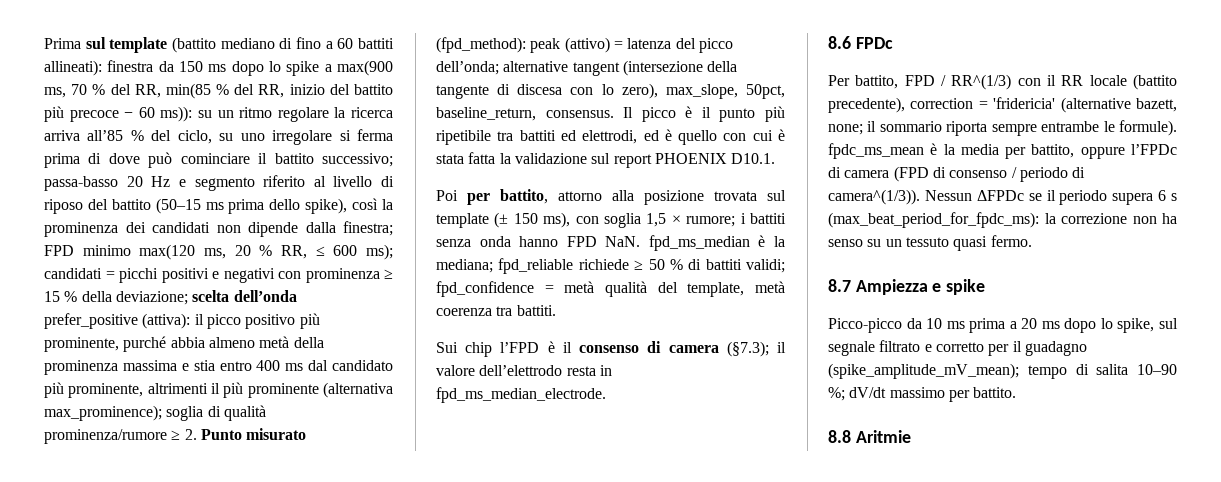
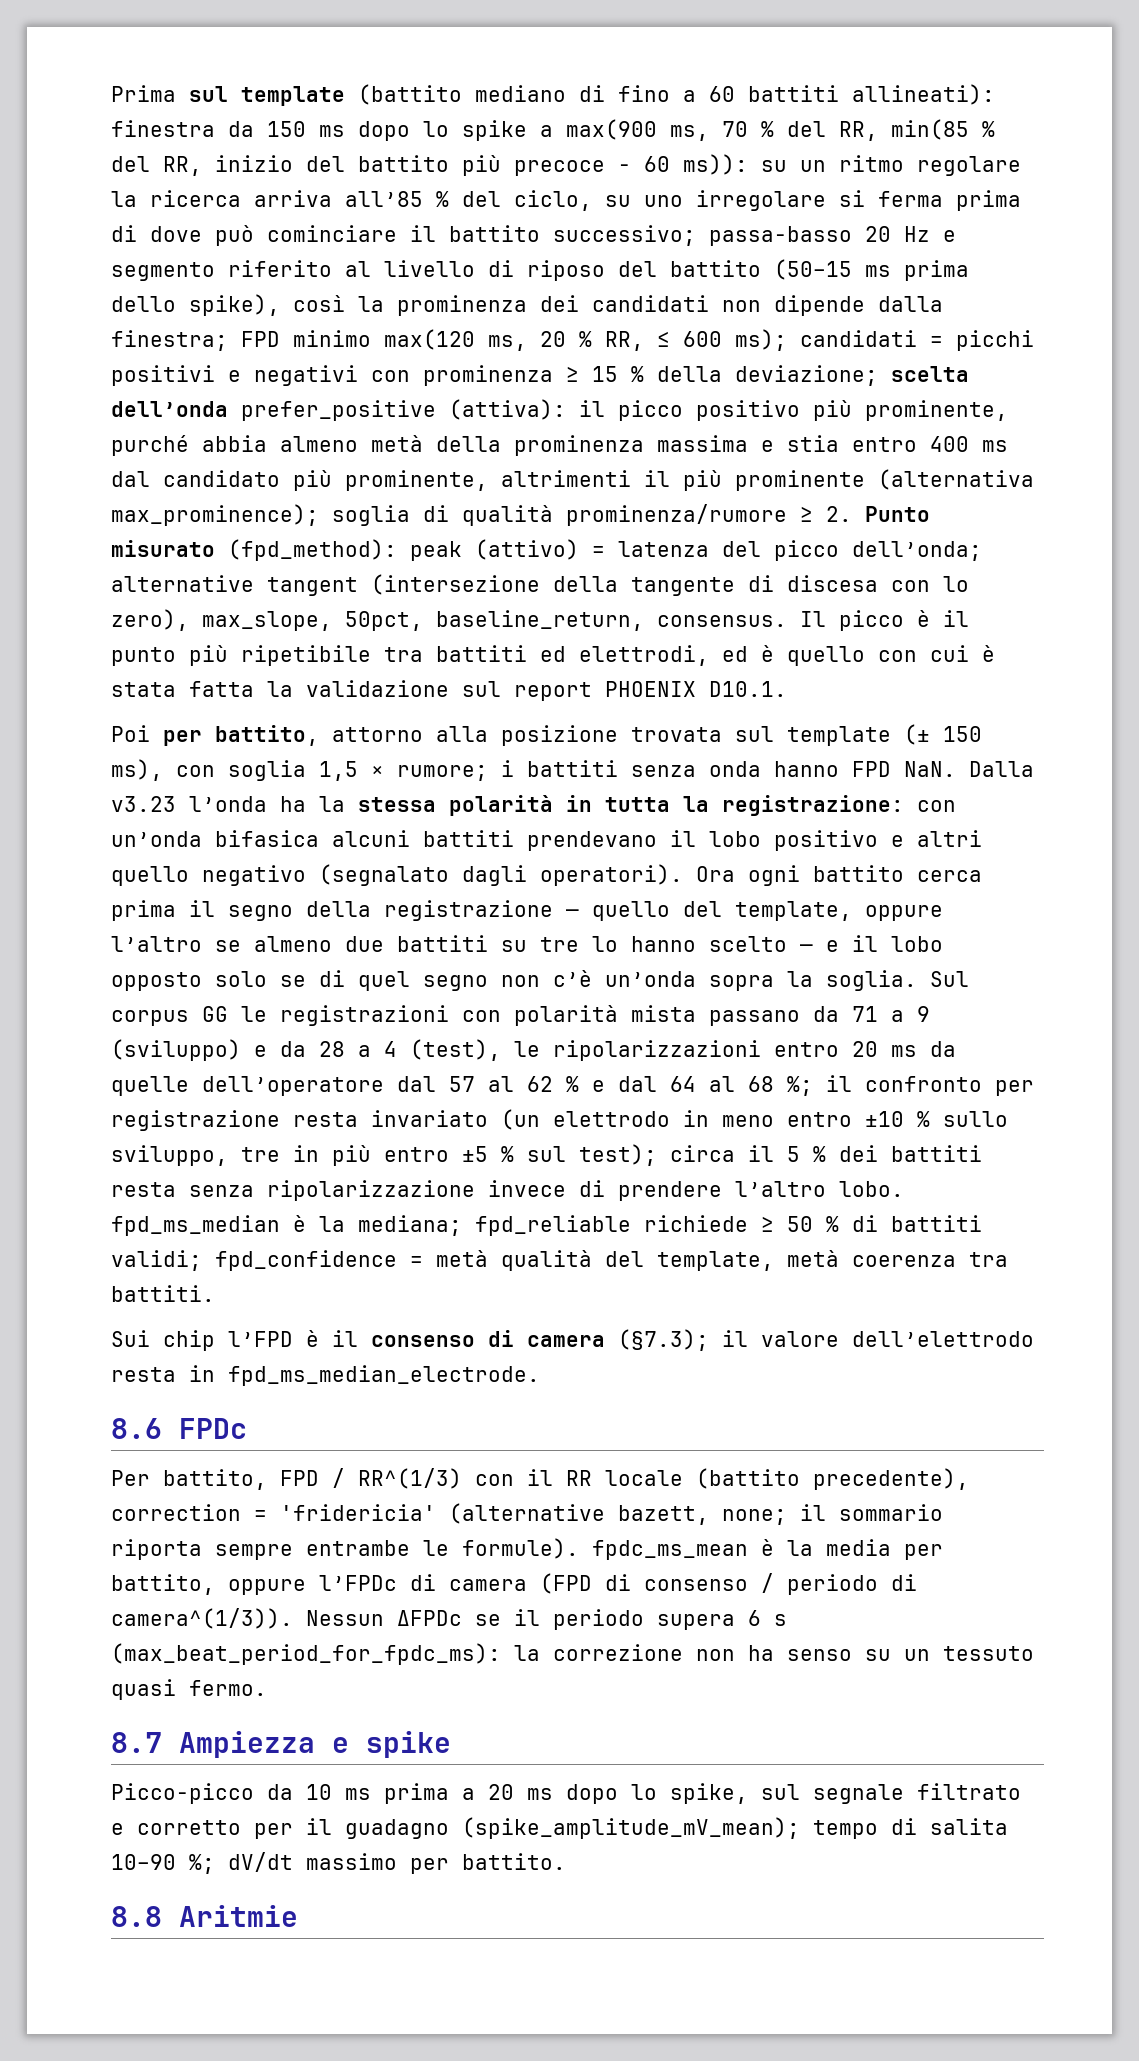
(641, 241) none -> [969,761,1034,777] [111,795,956,816] [111,830,982,851] [111,864,982,886] [111,900,943,921] [111,935,943,952] [111,970,969,991] [111,1005,930,1026] [111,1039,956,1061] [111,1075,1034,1096] [111,1109,1008,1131] [111,1144,982,1166] [111,1180,904,1201] Dalla v3.23 l’onda ha la stessa polarità in tutta la registrazione: con un’onda bifasica alcuni battiti prendevano il lobo positivo e altri quello negativo (segnalato dagli operatori). Ora ogni battito cerca prima il segno della registrazione — quello del template, oppure l’altro se almeno due battiti su tre lo hanno scelto — e il lobo opposto solo se di quel segno non c’è un’onda sopra la soglia. Sul corpus GG le registrazioni con polarità mista passano da 71 a 9 (sviluppo) e da 28 a 4 (test), le ripolarizzazioni entro 20 ms da quelle dell’operatore dal 57 al 62 % e dal 64 al 68 %; il confronto per registrazione resta invariato (un elettrodo in meno entro ±10 % sullo sviluppo, tre in più entro ±5 % sul test); circa il 5 % dei battiti resta senza ripolarizzazione invece di prendere l’altro lobo.

